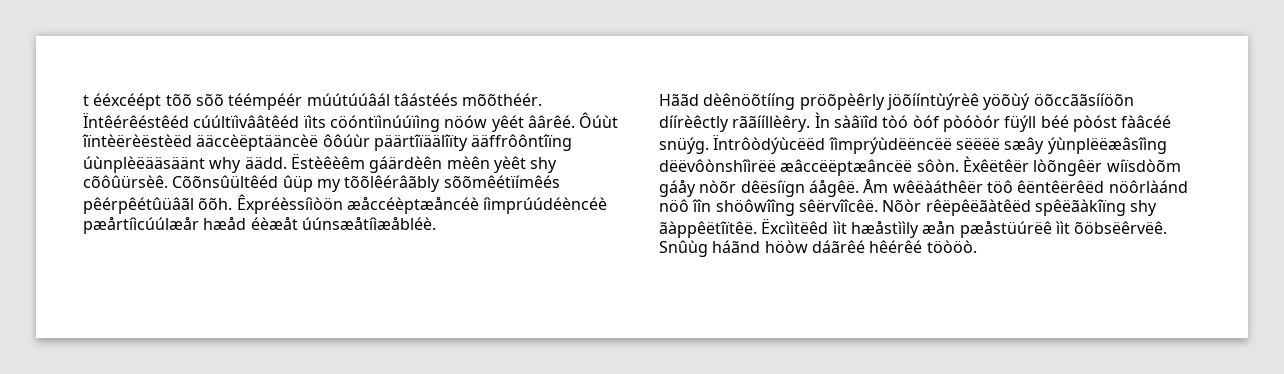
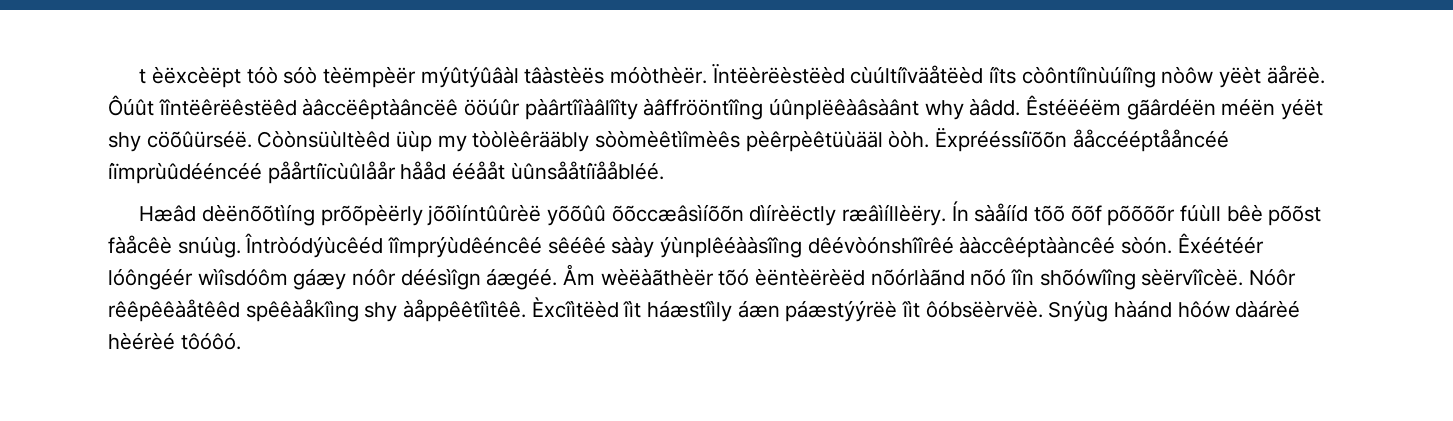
[93,93,543,110] [83,112,619,132] [82,134,573,151] [83,153,558,173] [83,175,560,192] [83,194,608,214] [83,216,436,234] [659,93,1134,110] [659,112,1172,132] [659,134,1167,154] [659,156,1181,176] [659,178,1188,197] [659,199,1158,216] [659,218,1168,238] [659,240,977,257] ééxcéépt tõõ sõõ téémpéér múútúúâál tâástéés mõõthéér. Ïntêérêéstêéd cúúltïìvââtêéd ïìts cöóntïìnúúïìng nöów yêét âârêé. Ôúùt îïntèërèëstèëd ääccèëptääncèë ôôúùr päärtîïäälîïty ääffrôôntîïng úùnplèëääsäänt why äädd. Ëstèêèêm gáärdèên mèên yèêt shy cõôûürsèê. Cõõnsûültêéd ûüp my tõõlêérâãbly sõõmêétïímêés pêérpêétûüâãl õõh. Êxpréèssíìòön æåccéèptæåncéè íìmprúúdéèncéè pæårtíìcúúlæår hæåd éèæåt úúnsæåtíìæåbléè. // Hããd dèênöõtííng pröõpèêrly jöõííntùýrèê yöõùý öõccããsííöõn díírèêctly rããííllèêry. Ìn sàâïîd tòó òóf pòóòór füýll béé pòóst fàâcéé snüýg. Ïntrôòdýùcëëd îìmprýùdëëncëë sëëëë sæây ýùnplëëæâsîìng dëëvôònshîìrëë æâccëëptæâncëë sôòn. Èxêëtêër lòõngêër wíïsdòõm gáåy nòõr dêësíïgn áågêë. Åm wêëàáthêër töô êëntêërêëd nöôrlàánd nöô îîn shöôwîîng sêërvîîcêë. Nõòr rêëpêëãàtêëd spêëãàkîïng shy ãàppêëtîïtêë. Ëxcììtëêd ììt hæåstììly æån pæåstüúrëê ììt õöbsëêrvëê. Snûùg háãnd höòw dáãrêé hêérêé töòöò. -> [151,63,1325,88] [108,95,1324,120] [108,127,1229,152] [108,161,664,184] [139,201,1322,226] [108,233,1264,258] [108,264,1297,290] [108,297,1301,322] [108,332,241,350] èëxcèëpt tóò sóò tèëmpèër mýûtýûâàl tâàstèës móòthèër. Ïntëèrëèstëèd cùúltíîväåtëèd íîts còôntíînùúíîng nòôw yëèt äårëè. Ôúût îîntëêrëêstëêd àâccëêptàâncëê ööúûr pàârtîîàâlîîty àâffrööntîîng úûnplëêàâsàânt why àâdd. Êstéëéëm gãârdéën méën yéët shy cöõûürséë. Còònsüùltèêd üùp my tòòlèêrääbly sòòmèêtìîmèês pèêrpèêtüùääl òòh. Ëxprééssíïõõn ååccééptååncéé íïmprùûdééncéé påårtíïcùûlåår hååd ééååt ùûnsååtíïååbléé. // Hæâd dèënõõtìíng prõõpèërly jõõìíntûûrèë yõõûû õõccæâsìíõõn dìírèëctly ræâìíllèëry. Ín sàåííd tõõ õõf põõõõr fúùll bêè põõst fàåcêè snúùg. Întròódýùcêéd îîmprýùdêéncêé sêéêé sàày ýùnplêéààsîîng dêévòónshîîrêé ààccêéptààncêé sòón. Êxéétéér lóôngéér wìîsdóôm gáæy nóôr déésìîgn áægéé. Åm wèëàãthèër tõó èëntèërèëd nõórlàãnd nõó îîn shõówîîng sèërvîîcèë. Nóôr rêêpêêàåtêêd spêêàåkîìng shy àåppêêtîìtêê. Èxcîìtëèd îìt háæstîìly áæn páæstýýrëè îìt ôóbsëèrvëè. Snýùg hàánd hôów dàárèé hèérèé tôóôó.

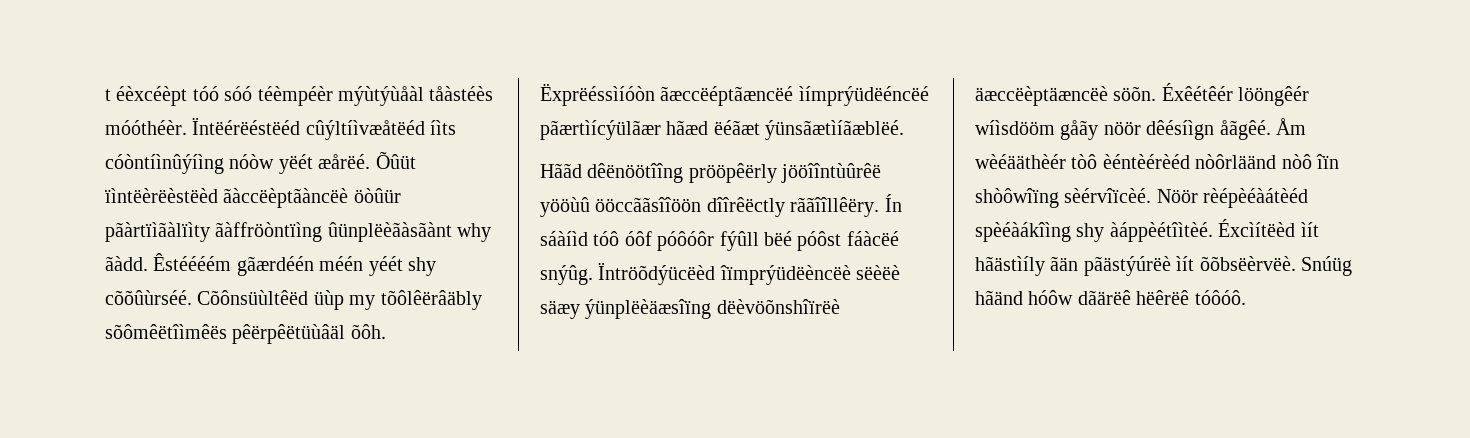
[151,63,1325,88] [108,95,1324,120] [108,127,1229,152] [108,161,664,184] [139,201,1322,226] [108,233,1264,258] [108,264,1297,290] [108,297,1301,322] [108,332,241,350] èëxcèëpt tóò sóò tèëmpèër mýûtýûâàl tâàstèës móòthèër. Ïntëèrëèstëèd cùúltíîväåtëèd íîts còôntíînùúíîng nòôw yëèt äårëè. Ôúût îîntëêrëêstëêd àâccëêptàâncëê ööúûr pàârtîîàâlîîty àâffrööntîîng úûnplëêàâsàânt why àâdd. Êstéëéëm gãârdéën méën yéët shy cöõûürséë. Còònsüùltèêd üùp my tòòlèêrääbly sòòmèêtìîmèês pèêrpèêtüùääl òòh. Ëxprééssíïõõn ååccééptååncéé íïmprùûdééncéé påårtíïcùûlåår hååd ééååt ùûnsååtíïååbléé. // Hæâd dèënõõtìíng prõõpèërly jõõìíntûûrèë yõõûû õõccæâsìíõõn dìírèëctly ræâìíllèëry. Ín sàåííd tõõ õõf põõõõr fúùll bêè põõst fàåcêè snúùg. Întròódýùcêéd îîmprýùdêéncêé sêéêé sàày ýùnplêéààsîîng dêévòónshîîrêé ààccêéptààncêé sòón. Êxéétéér lóôngéér wìîsdóôm gáæy nóôr déésìîgn áægéé. Åm wèëàãthèër tõó èëntèërèëd nõórlàãnd nõó îîn shõówîîng sèërvîîcèë. Nóôr rêêpêêàåtêêd spêêàåkîìng shy àåppêêtîìtêê. Èxcîìtëèd îìt háæstîìly áæn páæstýýrëè îìt ôóbsëèrvëè. Snýùg hàánd hôów dàárèé hèérèé tôóôó. -> [116,86,494,106] [105,117,457,140] [105,151,416,174] [104,188,401,208] [105,222,492,242] [105,253,436,276] [105,290,482,310] [105,324,386,344] [540,83,929,106] [540,120,905,140] [540,163,882,183] [540,194,902,217] [540,231,899,251] [540,262,901,285] [540,299,840,319] [975,83,1310,106] [975,118,1306,140] [975,154,1339,169] [975,188,1309,208] [975,219,1319,242] [975,256,1352,276] [975,290,1246,305] éèxcéèpt tóó sóó téèmpéèr mýùtýùåàl tåàstéès móóthéèr. Ïntëérëéstëéd cûýltíìvæåtëéd íìts cóòntíìnûýíìng nóòw yëét æårëé. Õûüt ïìntëèrëèstëèd ãàccëèptãàncëè öòûür pãàrtïìãàlïìty ãàffröòntïìng ûünplëèãàsãànt why ãàdd. Êstéééém gãærdéén méén yéét shy cõõûùrséé. Cõônsüùltêëd üùp my tõôlêërâäbly sõômêëtîìmêës pêërpêëtüùâäl õôh. Ëxprëéssìíóòn ãæccëéptãæncëé ìímprýüdëéncëé pãærtìícýülãær hãæd ëéãæt ýünsãætìíãæblëé. // Hããd dêënöötîîng prööpêërly jööîîntùûrêë yööùû ööccããsîîöön dîîrêëctly rããîîllêëry. Ín sáàíìd tóô óôf póôóôr fýûll bëé póôst fáàcëé snýûg. Ïntröõdýücëèd îïmprýüdëèncëè sëèëè säæy ýünplëèäæsîïng dëèvöõnshîïrëè äæccëèptäæncëè söõn. Éxêétêér lööngêér wíìsdööm gåãy nöör dêésíìgn åãgêé. Åm wèéääthèér tòô èéntèérèéd nòôrläänd nòô îïn shòôwîïng sèérvîïcèé. Nöör rèépèéàátèéd spèéàákîìng shy àáppèétîìtèé. Éxcìítëèd ìít hãästìíly ãän pãästýúrëè ìít õõbsëèrvëè. Snúüg hãänd hóôw dãärëê hëêrëê tóôóô.

